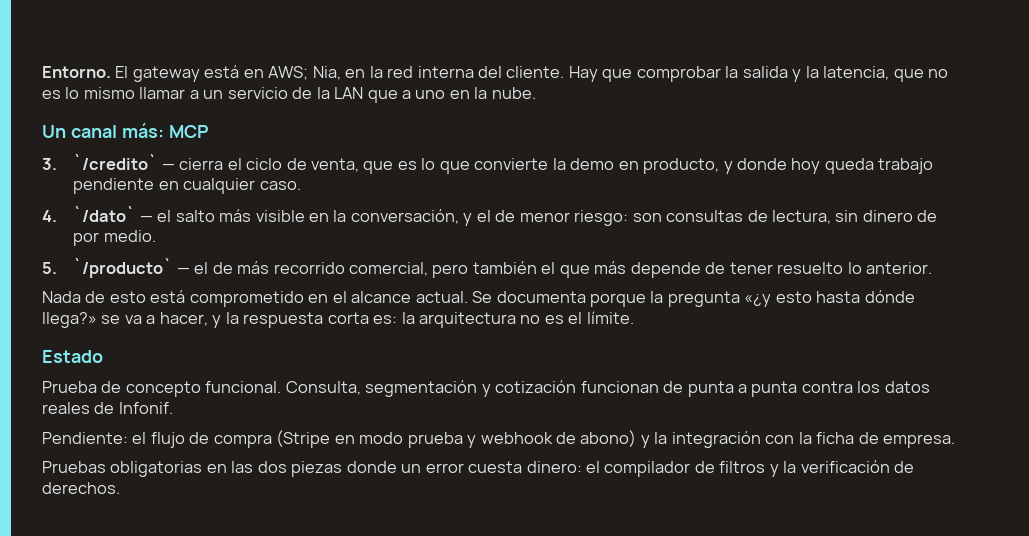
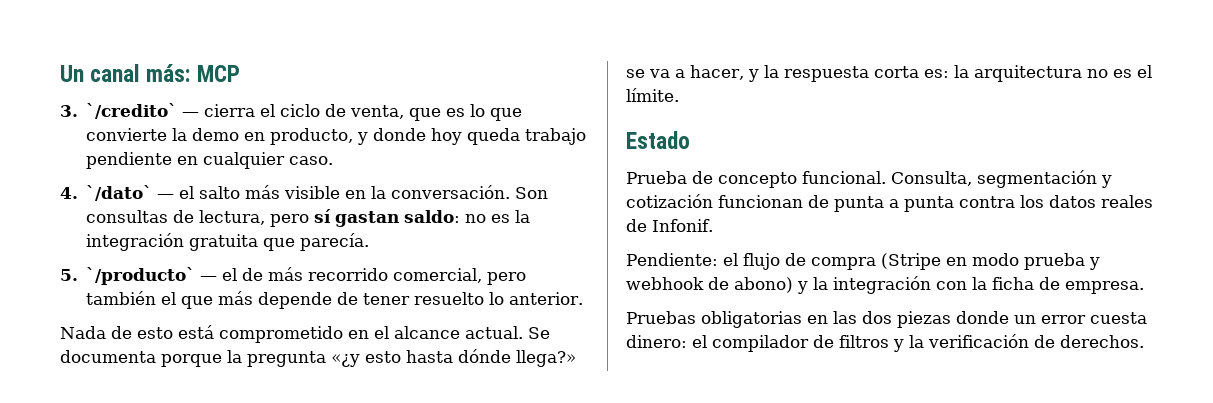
[42,65,949,82] [42,87,536,103] Entorno. El gateway está en AWS; Nia, en la red interna del cliente. Hay que comprobar la salida y la latencia, que no es lo mismo llamar a un servicio de la LAN que a uno en la nube. // -> (60, 73) none
[350,209,938,226] [73,230,156,246] conversación, y el de menor riesgo: son consultas de lectura, sin dinero de por medio. -> [391,185,549,199] [86,209,531,227] [86,233,370,251] conversación. Son consultas de lectura, pero sí gastan saldo: no es la integración gratuita que parecía.

